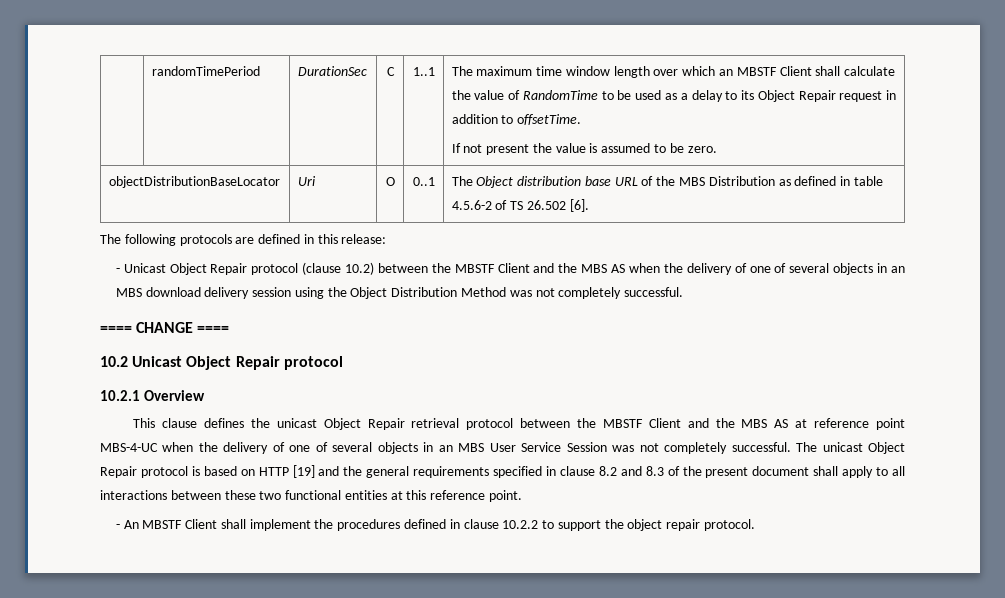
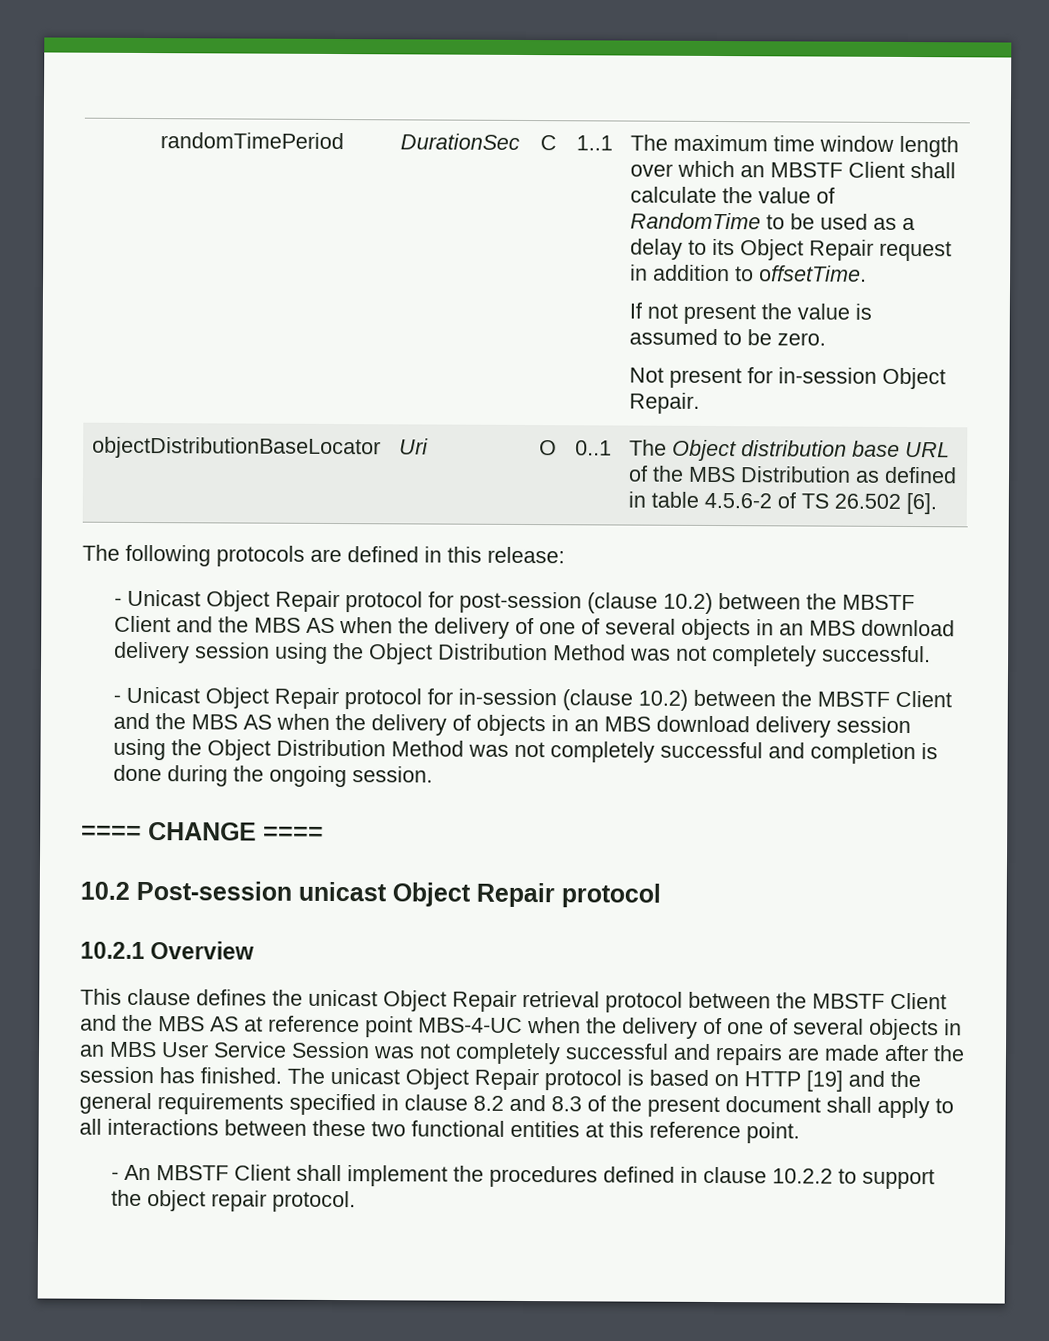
(717, 149) none -> [629,367,947,390] [629,392,701,414] // Not present for in-session Object Repair.
(299, 269) none -> [427,591,582,614] for post-session
(684, 292) none -> [112,686,952,711] [112,712,911,738] [112,738,938,765] [112,764,433,788] // - Unicast Object Repair protocol for in-session (clause 10.2) between the MBSTF Client and the MBS AS when the delivery of objects in an MBS download delivery session using the Object Distribution Method was not completely successful and completion is done during the ongoing session.
[132,356,183,367] Unicast -> [136,880,387,902] Post-session unicast
[731,442,791,452] successful. -> [565,1043,965,1066] [79,1066,282,1084] successful and repairs are made after the session has finished.

